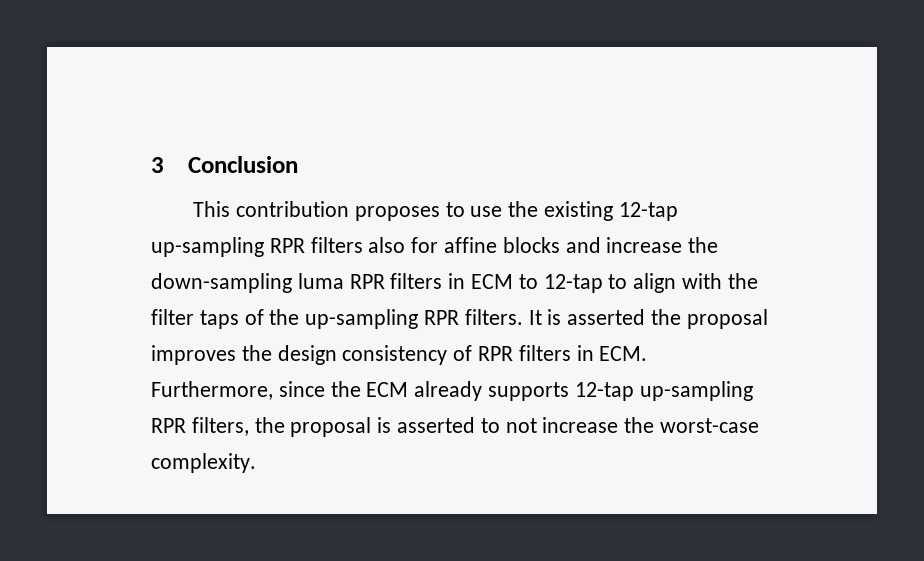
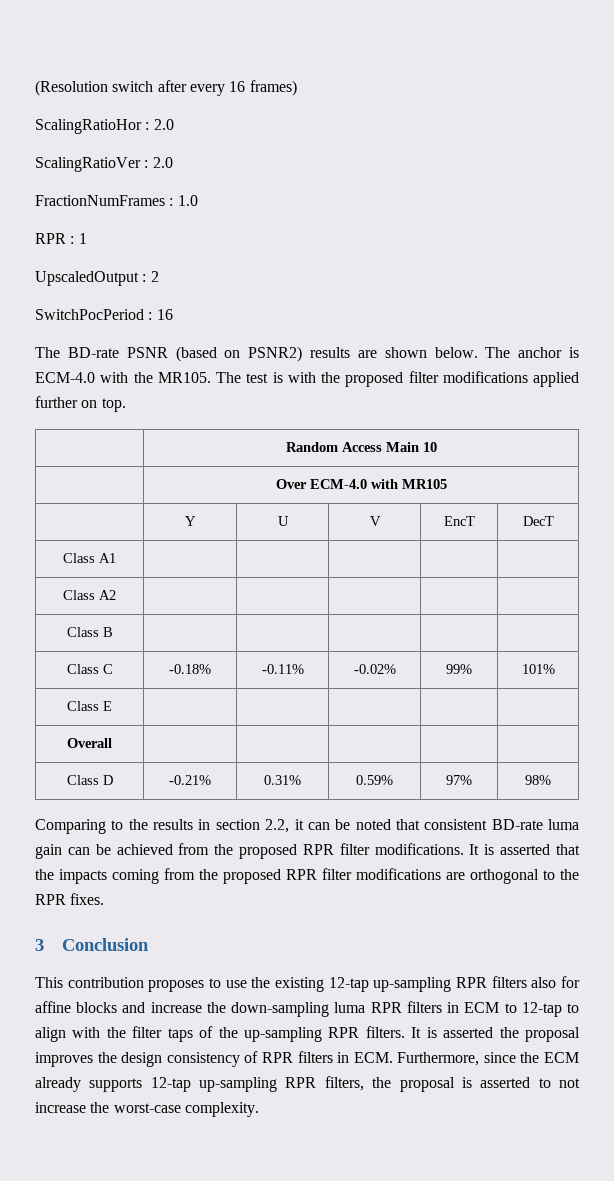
(151, 165) none -> [35,80,297,96] [35,119,174,134] [35,157,173,172] [35,195,198,206] [35,233,87,244] [35,271,159,286] [35,309,173,320] [35,346,579,362] [35,371,579,387] [35,396,126,412] [285,442,437,452] [275,479,447,489] [185,516,196,526] [277,516,289,526] [369,516,381,526] [443,516,475,526] [522,516,554,526] [63,553,116,563] [63,590,116,600] [66,627,113,637] [66,664,113,674] [169,664,211,674] [261,664,304,674] [353,664,396,674] [446,664,472,674] [521,664,555,674] [67,701,112,711] [67,738,112,748] [66,775,113,785] [169,775,211,785] [264,775,301,785] [356,775,393,785] [446,775,472,785] [525,775,551,785] [35,819,579,834] [35,843,581,859] [35,868,579,884] [35,893,105,905] (Resolution switch after every 16 frames) // ScalingRatioHor : 2.0 // ScalingRatioVer : 2.0 // FractionNumFrames : 1.0 // RPR : 1 // UpscaledOutput : 2 // SwitchPocPeriod : 16 // The BD-rate PSNR (based on PSNR2) results are shown below. The anchor is ECM-4.0 with the MR105. The test is with the proposed filter modifications applied further on top. // | Random Access Main 10 // | Over ECM-4.0 with MR105 // | Y | U | V | EncT | DecT // Class A1 | | | | | // Class A2 | | | | | // Class B | | | | | // Class C | -0.18% | -0.11% | -0.02% | 99% | 101% // Class E | | | | | // Overall | | | | | // Class D | -0.21% | 0.31% | 0.59% | 97% | 98% // Comparing to the results in section 2.2, it can be noted that consistent BD-rate luma gain can be achieved from the proposed RPR filter modifications. It is asserted that the impacts coming from the proposed RPR filter modifications are orthogonal to the RPR fixes. //

